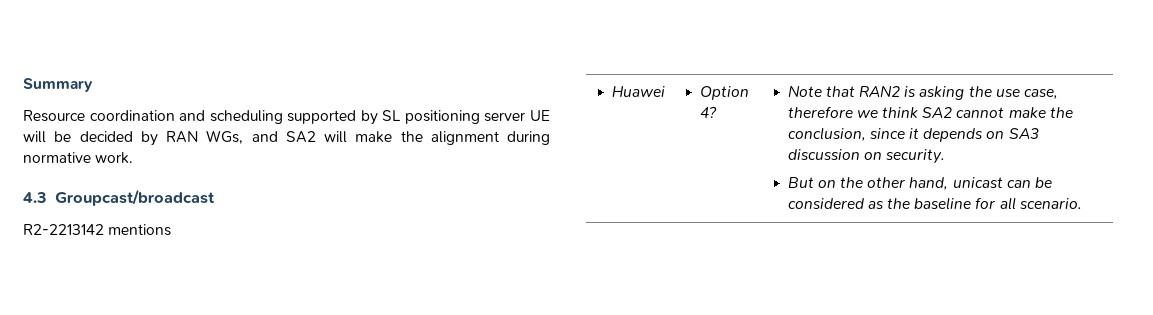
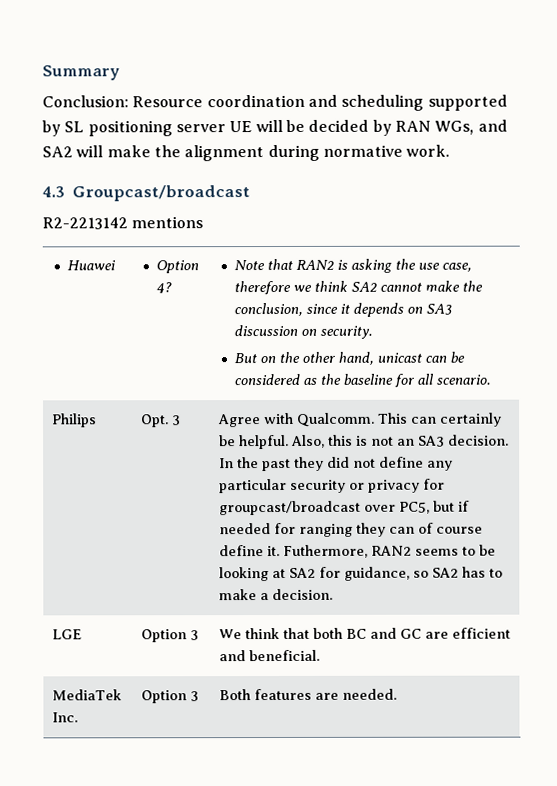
(93, 85) none -> [42,95,129,108] Conclusion:
(1082, 203) none -> [52,413,98,428] [141,414,182,428] [218,412,503,428] [219,434,510,450] [219,456,454,472] [219,478,446,494] [219,500,471,516] [219,522,484,537] [219,544,497,558] [219,566,504,582] [219,588,334,601] [52,629,83,640] [141,629,200,643] [219,627,512,640] [219,649,321,662] [52,689,123,701] [52,712,79,723] [141,690,200,704] [219,688,398,701] // Philips | Opt. 3 | Agree with Qualcomm. This can certainly be helpful. Also, this is not an SA3 decision. In the past they did not define any particular security or privacy for groupcast/broadcast over PC5, but if needed for ranging they can of course define it. Futhermore, RAN2 seems to be looking at SA2 for guidance, so SA2 has to make a decision. // LGE | Option 3 | We think that both BC and GC are efficient and beneficial. // MediaTek Inc. | Option 3 | Both features are needed.

